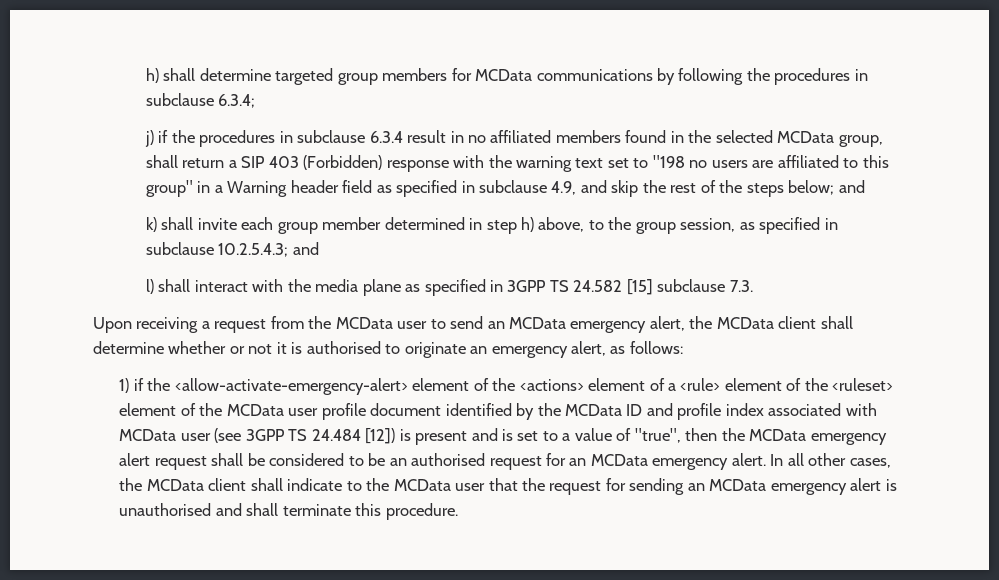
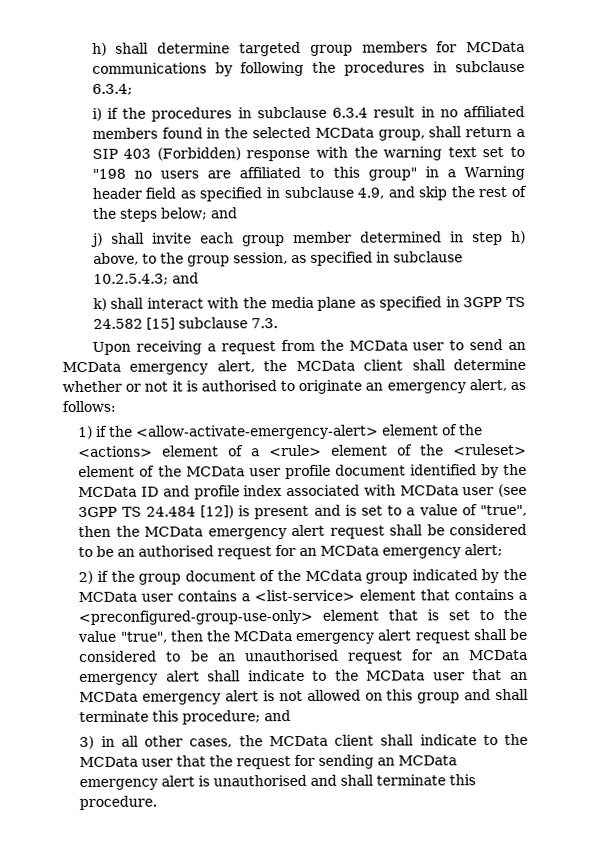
[144,130,154,147] j) -> [91,107,102,121] i)
[145,217,157,232] k) -> [90,232,103,247] j)
[145,279,154,294] l) -> [92,297,107,311] k)
[731,453,784,466] alert. In -> [464,544,504,557] [78,568,527,585] [78,588,527,603] [78,608,527,626] [77,628,528,644] [79,649,528,664] [79,669,528,686] [79,688,529,705] [79,710,292,725] [79,735,115,750] alert; // 2) if the group document of the MCdata group indicated by the MCData user contains a <list-service> element that contains a <preconfigured-group-use-only> element that is set to the value "true", then the MCData emergency alert request shall be considered to be an unauthorised request for an MCData emergency alert shall indicate to the MCData user that an MCData emergency alert is not allowed on this group and shall terminate this procedure; and // 3) in

